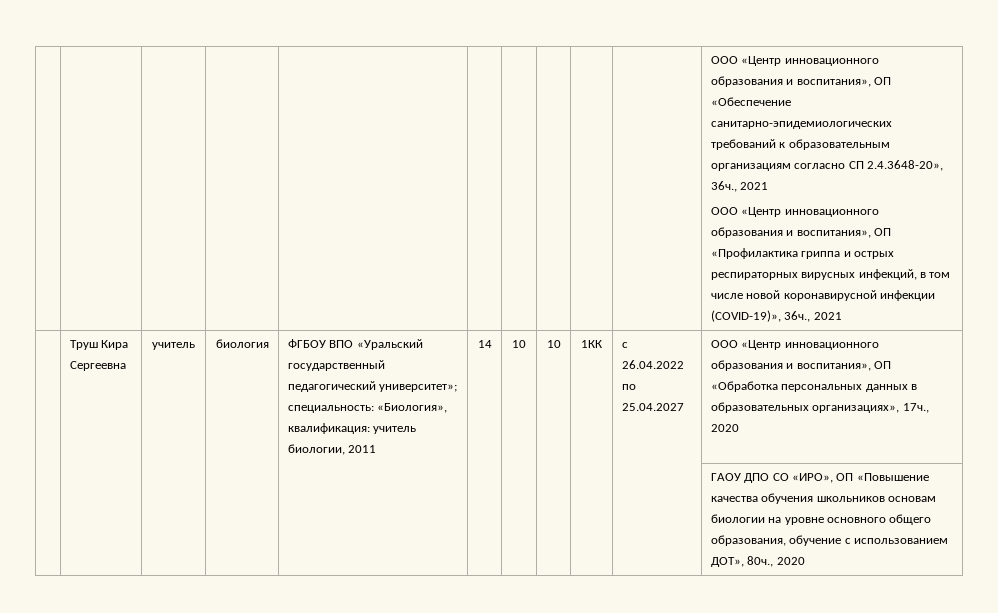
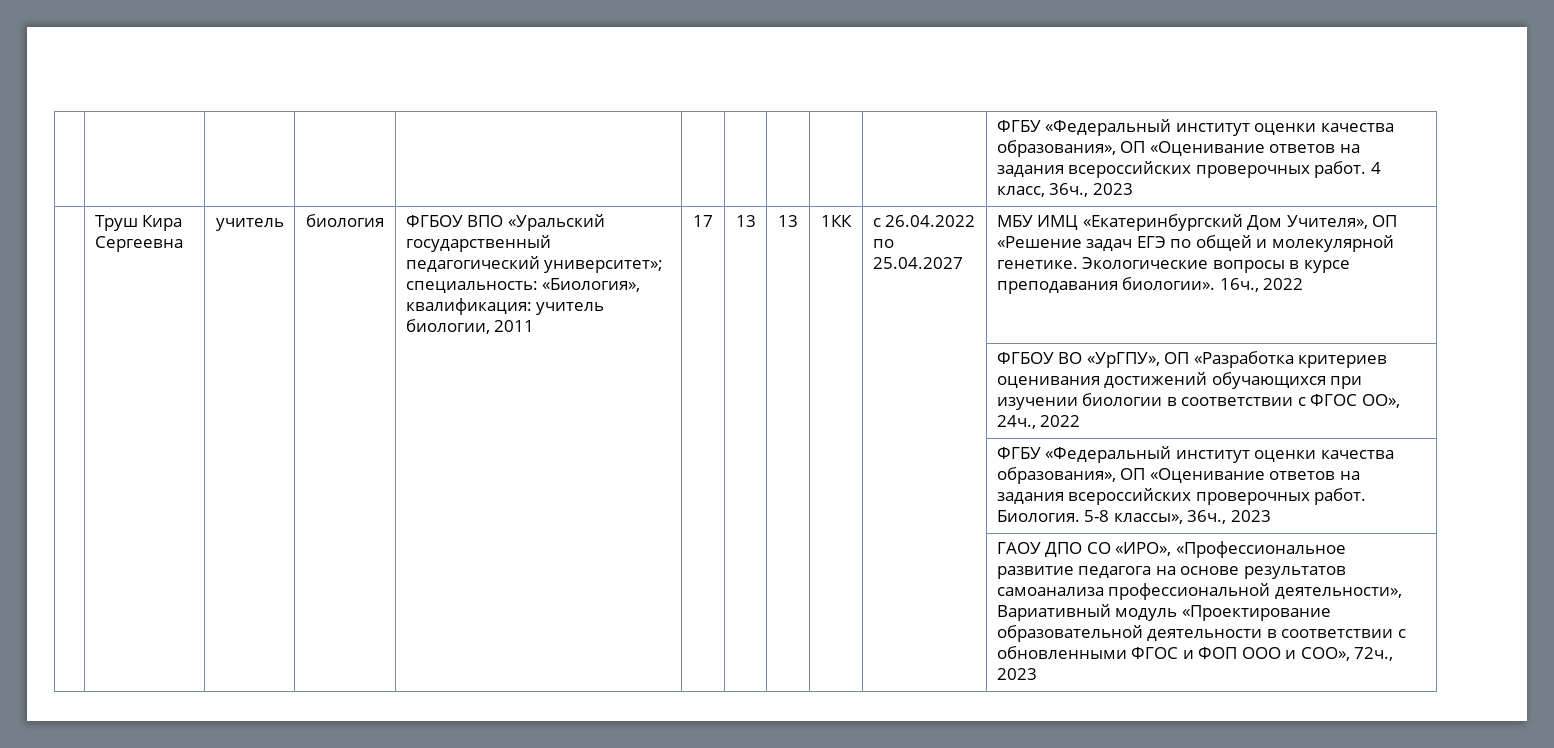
[710,56,879,66] [710,76,891,87] [710,97,791,106] [710,121,892,129] [710,139,890,150] [710,160,943,171] [710,181,769,192] [710,207,879,217] [710,227,891,238] [710,248,894,259] [710,269,951,280] [710,290,935,301] [710,310,842,322] | | | | | | | | | | ООО «Центр инновационного образования и воспитания», ОП «Обеспечение санитарно-эпидемиологических требований к образовательным организациям согласно СП 2.4.3648-20», 36ч., 2021 // ООО «Центр инновационного образования и воспитания», ОП «Профилактика гриппа и острых респираторных вирусных инфекций, в том числе новой коронавирусной инфекции (COVID-19)», 36ч., 2021 -> [996,119,1394,136] [996,140,1360,157] [996,161,1381,178] [996,183,1133,197] | | | | | | | | | | ФГБУ «Федеральный институт оценки качества образования», ОП «Оценивание ответов на задания всероссийских проверочных работ. 4 класс, 36ч., 2023
[477,340,492,348] [512,340,526,348] [546,340,561,348] 14 | 10 | 10 -> [693,215,713,227] [735,215,756,227] [778,215,798,227] 17 | 13 | 13
[710,340,879,350] [710,360,891,371] [710,381,917,392] [710,402,929,413] [710,424,739,432] [710,473,929,483] [710,493,936,504] [710,514,932,525] [710,535,948,546] [710,556,805,567] ООО «Центр инновационного образования и воспитания», ОП «Обработка персональных данных в образовательных организациях», 17ч., 2020 // | | | | | | | | | | ГАОУ ДПО СО «ИРО», ОП «Повышение качества обучения школьников основам биологии на уровне основного общего образования, обучение с использованием ДОТ», 80ч., 2020 -> [996,214,1398,231] [996,235,1394,252] [996,257,1350,273] [996,277,1304,294] [996,351,1388,368] [996,372,1363,389] [996,393,1400,410] [996,415,1081,429] [996,446,1394,463] [996,467,1360,484] [996,488,1367,505] [996,510,1271,524] [996,541,1346,558] [996,566,1346,579] [996,583,1402,600] [996,604,1331,621] [996,625,1406,642] [996,646,1394,661] [996,668,1037,680] МБУ ИМЦ «Екатеринбургский Дом Учителя», ОП «Решение задач ЕГЭ по общей и молекулярной генетике. Экологические вопросы в курсе преподавания биологии». 16ч., 2022 // | | | | | | | | | | ФГБОУ ВО «УрГПУ», ОП «Разработка критериев оценивания достижений обучающихся при изучении биологии в соответствии с ФГОС ОО», 24ч., 2022 // | | | | | | | | | | ФГБУ «Федеральный институт оценки качества образования», ОП «Оценивание ответов на задания всероссийских проверочных работ. Биология. 5-8 классы», 36ч., 2023 // | | | | | | | | | | ГАОУ ДПО СО «ИРО», «Профессиональное развитие педагога на основе результатов самоанализа профессиональной деятельности», Вариативный модуль «Проектирование образовательной деятельности в соответствии с обновленными ФГОС и ФОП ООО и СОО», 72ч., 2023

